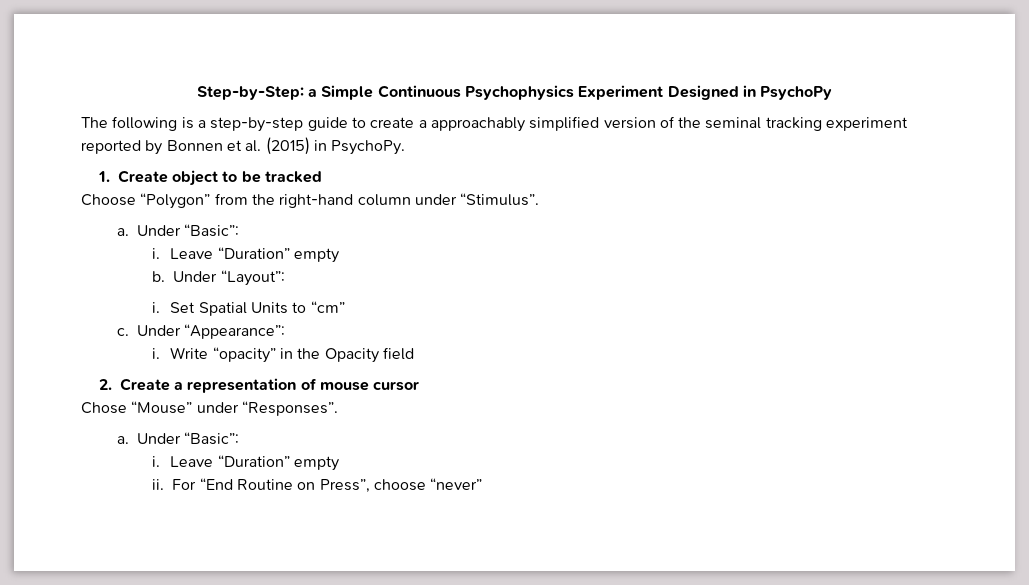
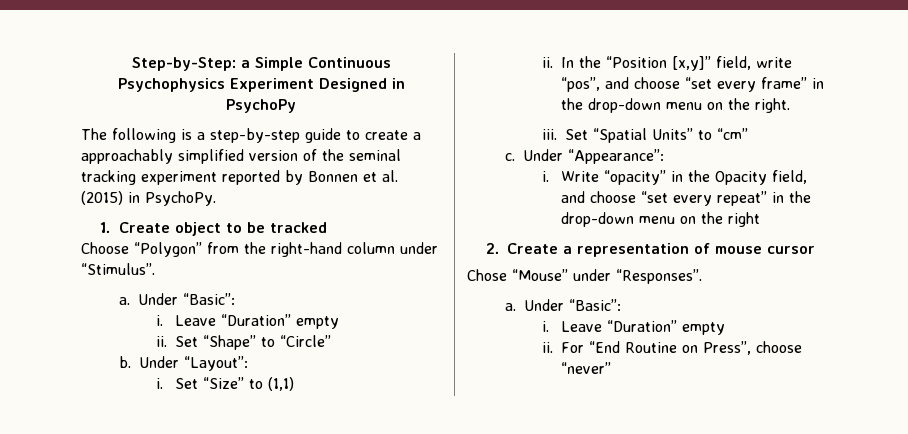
[152,270,285,286] [152,302,288,316] b. Under “Layout”: // i. Set Spatial Units -> [156,335,332,350] [118,356,248,371] [156,377,294,391] [542,56,793,71] [561,77,825,92] [561,98,791,113] [542,128,694,143] ii. Set “Shape” to “Circle” // b. Under “Layout”: // i. Set “Size” to (1,1) // ii. In the “Position [x,y]” field, write “pos”, and choose “set every frame” in the drop-down menu on the right. // iii. Set “Spatial Units”
[382,347,414,360] field -> [771,170,807,184] [560,191,811,206] [560,212,760,227] field, and choose “set every repeat” in the drop-down menu on the right

